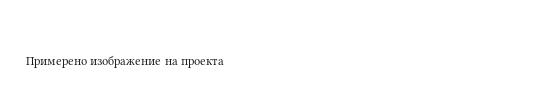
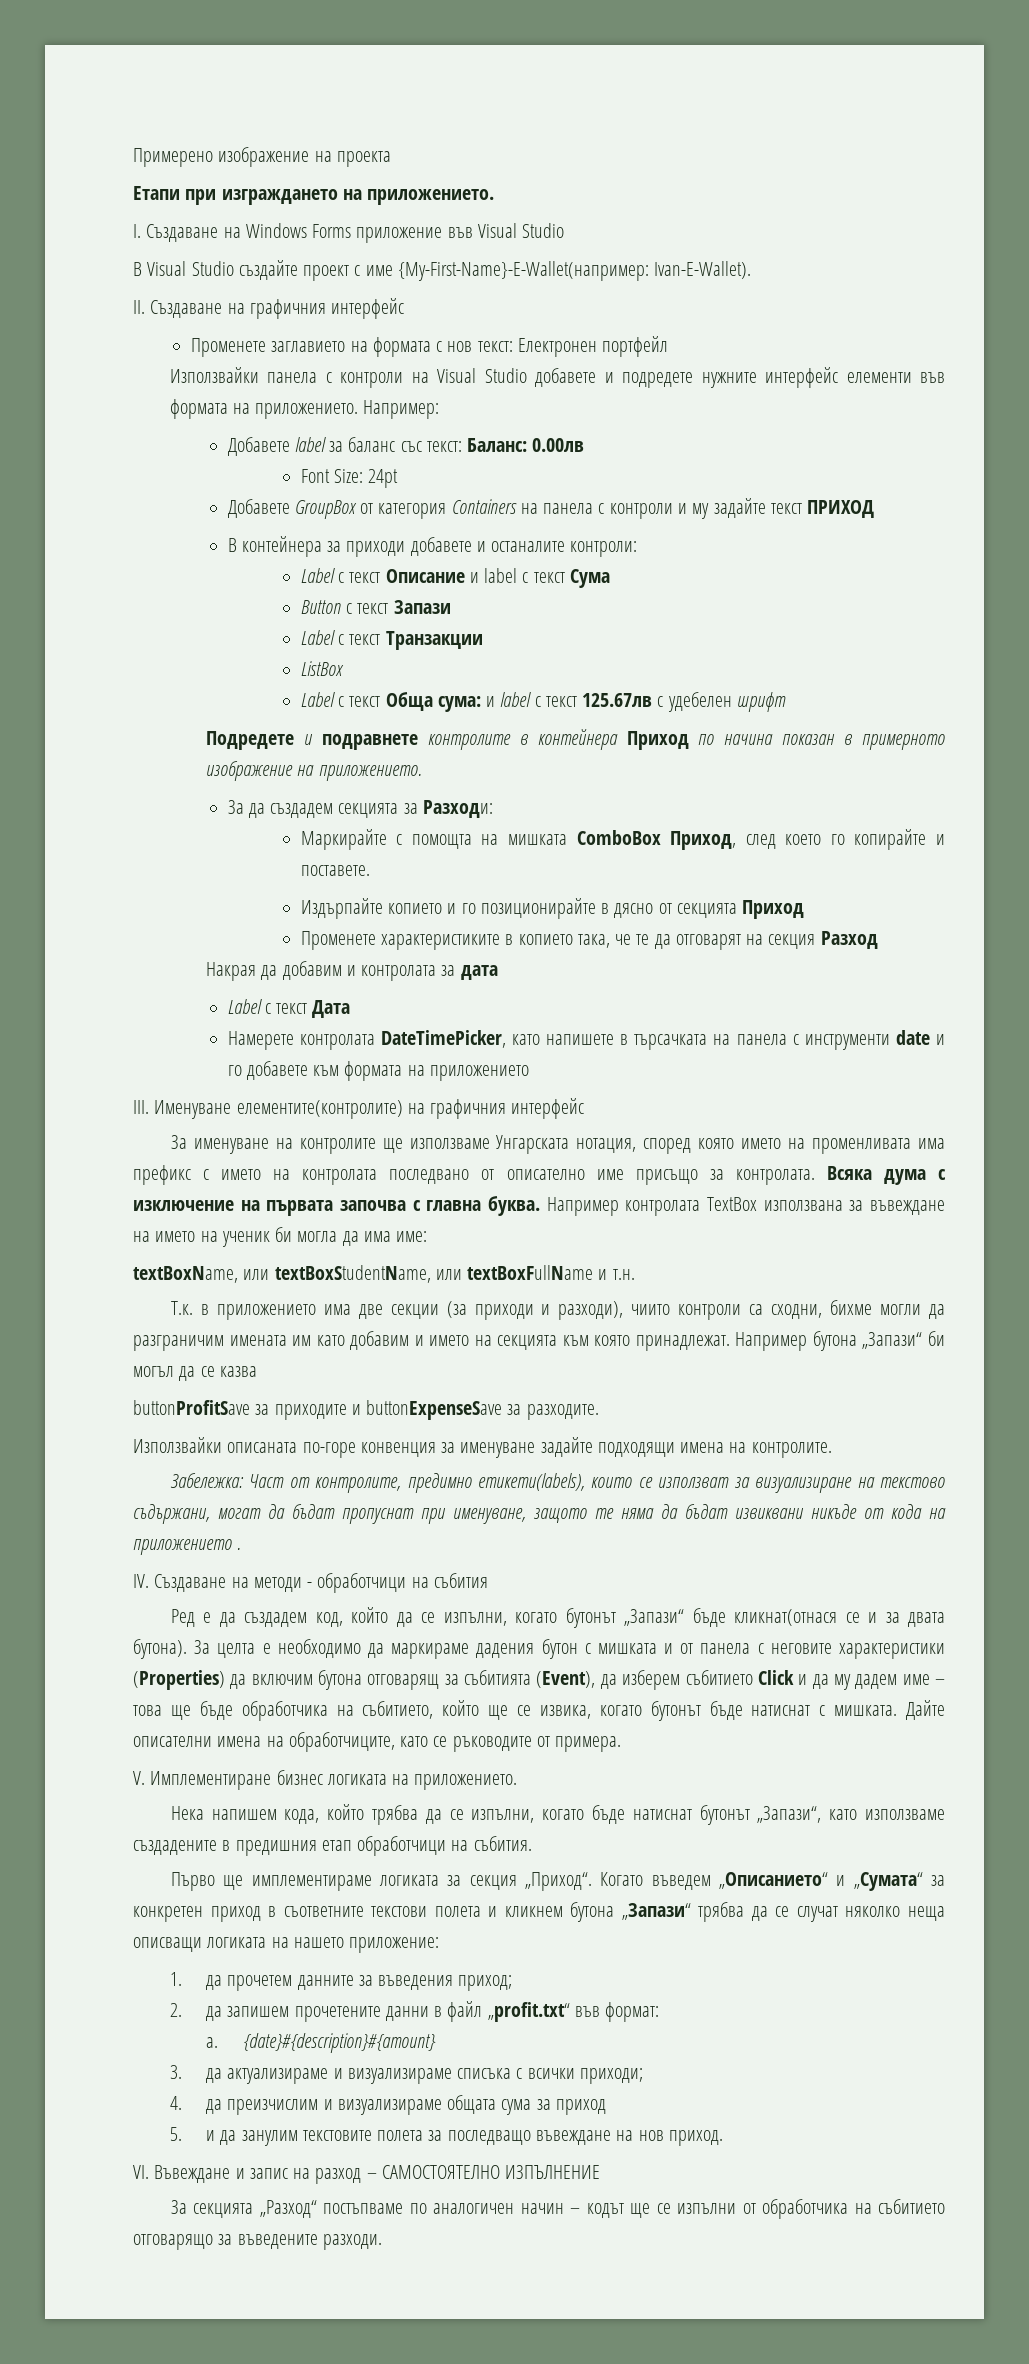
(225, 63) none -> [133,186,495,205] [133,223,565,243] [133,260,752,281] [133,298,405,319] [191,336,669,357] [169,367,945,388] [169,399,440,419] [227,437,585,456] [300,469,399,488] [227,498,875,519] [227,536,638,557] [300,568,610,588] [300,600,451,614] [300,630,483,650] [300,661,344,676] [300,692,786,712] [206,729,946,750] [206,761,422,781] [227,800,493,818] [300,829,945,850] [300,865,370,876] [300,898,805,919] [300,931,878,950] [206,961,498,981] [227,999,351,1018] [227,1030,946,1050] [227,1061,529,1081] [133,1098,585,1119] [170,1135,945,1154] [133,1165,946,1185] [133,1196,945,1216] [133,1227,428,1247] [133,1265,635,1283] [170,1300,945,1320] [133,1331,945,1351] [133,1366,257,1381] [133,1400,599,1420] [133,1437,832,1458] [169,1473,945,1493] [133,1504,946,1524] [133,1539,242,1555] [133,1573,488,1593] [170,1607,945,1628] [133,1639,945,1659] [133,1670,946,1690] [133,1700,945,1721] [133,1732,622,1752] [133,1770,518,1790] [170,1804,946,1825] [133,1836,532,1856] [170,1872,945,1891] [133,1902,945,1922] [133,1937,440,1953] [169,1972,513,1991] [169,2001,660,2022] [206,2033,436,2053] [169,2065,643,2084] [169,2095,606,2115] [169,2127,723,2146] [133,2165,601,2184] [170,2199,945,2219] [133,2234,382,2250] // Етапи при изграждането на приложението. // I. Създаване на Windows Forms приложение във Visual Studio // В Visual Studio създайте проект с име {My-First-Name}-E-Wallet(например: Ivan-E-Wallet). // II. Създаване на графичния интерфейс // Променете заглавието на формата с нов текст: Електронен портфейл // Използвайки панела с контроли на Visual Studio добавете и подредете нужните интерфейс елементи във формата на приложението. Например: // Добавете label за баланс със текст: Баланс: 0.00лв // Font Size: 24pt // Добавете GroupBox от категория Containers на панела с контроли и му задайте текст ПРИХОД // В контейнера за приходи добавете и останалите контроли: // Label с текст Описание и label с текст Сума // Button с текст Запази // Label с текст Транзакции // ListBox // Label с текст Обща сума: и label с текст 125.67лв с удебелен шрифт // Подредете и подравнете контролите в контейнера Приход по начина показан в примерното изображение на приложението. // За да създадем секцията за Разходи: // Маркирайте с помощта на мишката ComboBox Приход, след което го копирайте и поставете. // Издърпайте копието и го позиционирайте в дясно от секцията Приход // Променете характеристиките в копието така, че те да отговарят на секция Разход // Накрая да добавим и контролата за дата // Label с текст Дата // Намерете контролата DateTimePicker, като напишете в търсачката на панела с инструменти date и го добавете към формата на приложението // III. Именуване елементите(контролите) на графичния интерфейс // За именуване на контролите ще използваме Унгарската нотация, според която името на променливата има префикс с името на контролата последвано от описателно име присъщо за контролата. Всяка дума с изключение на първата започва с главна буква. Например контролата TextBox използвана за въвеждане на името на ученик би могла да има име: // textBoxName, или textBoxStudentName, или textBoxFullName и т.н. // Т.к. в приложението има две секции (за приходи и разходи), чиито контроли са сходни, бихме могли да разграничим имената им като добавим и името на секцията към която принадлежат. Например бутона „Запази“ би могъл да се казва // buttonProfitSave за приходите и buttonExpenseSave за разходите. // Използвайки описаната по-горе конвенция за именуване задайте подходящи имена на контролите. // Забележка: Част от контролите, предимно етикети(labels), които се използват за визуализиране на текстово съдържани, могат да бъдат пропуснат при именуване, защото те няма да бъдат извиквани никъде от кода на приложението . // IV. Създаване на методи - обработчици на събития // Ред е да създадем код, който да се изпълни, когато бутонът „Запази“ бъде кликнат(отнася се и за двата бутона). За целта е необходимо да маркираме дадения бутон с мишката и от панела с неговите характеристики (Properties) да включим бутона отговарящ за събитията (Event), да изберем събитието Click и да му дадем име – това ще бъде обработчика на събитието, който ще се извика, когато бутонът бъде натиснат с мишката. Дайте описателни имена на обработчиците, като се ръководите от примера. // V. Имплементиране бизнес логиката на приложението. // Нека напишем кода, който трябва да се изпълни, когато бъде натиснат бутонът „Запази“, като използваме създадените в предишния етап обработчици на събития. // Първо ще имплементираме логиката за секция „Приход“. Когато въведем „Описанието“ и „Сумата“ за конкретен приход в съответните текстови полета и кликнем бутона „Запази“ трябва да се случат няколко неща описващи логиката на нашето приложение: // 1. да прочетем данните за въведения приход; // 2. да запишем прочетените данни в файл „profit.txt“ във формат: // a. {date}#{description}#{amount} // 3. да актуализираме и визуализираме списъка с всички приходи; // 4. да преизчислим и визуализираме общата сума за приход // 5. и да занулим текстовите полета за последващо въвеждане на нов приход. // VI. Въвеждане и запис на разход – САМОСТОЯТЕЛНО ИЗПЪЛНЕНИЕ // За секцията „Разход“ постъпваме по аналогичен начин – кодът ще се изпълни от обработчика на събитието отговарящо за въведените разходи.

